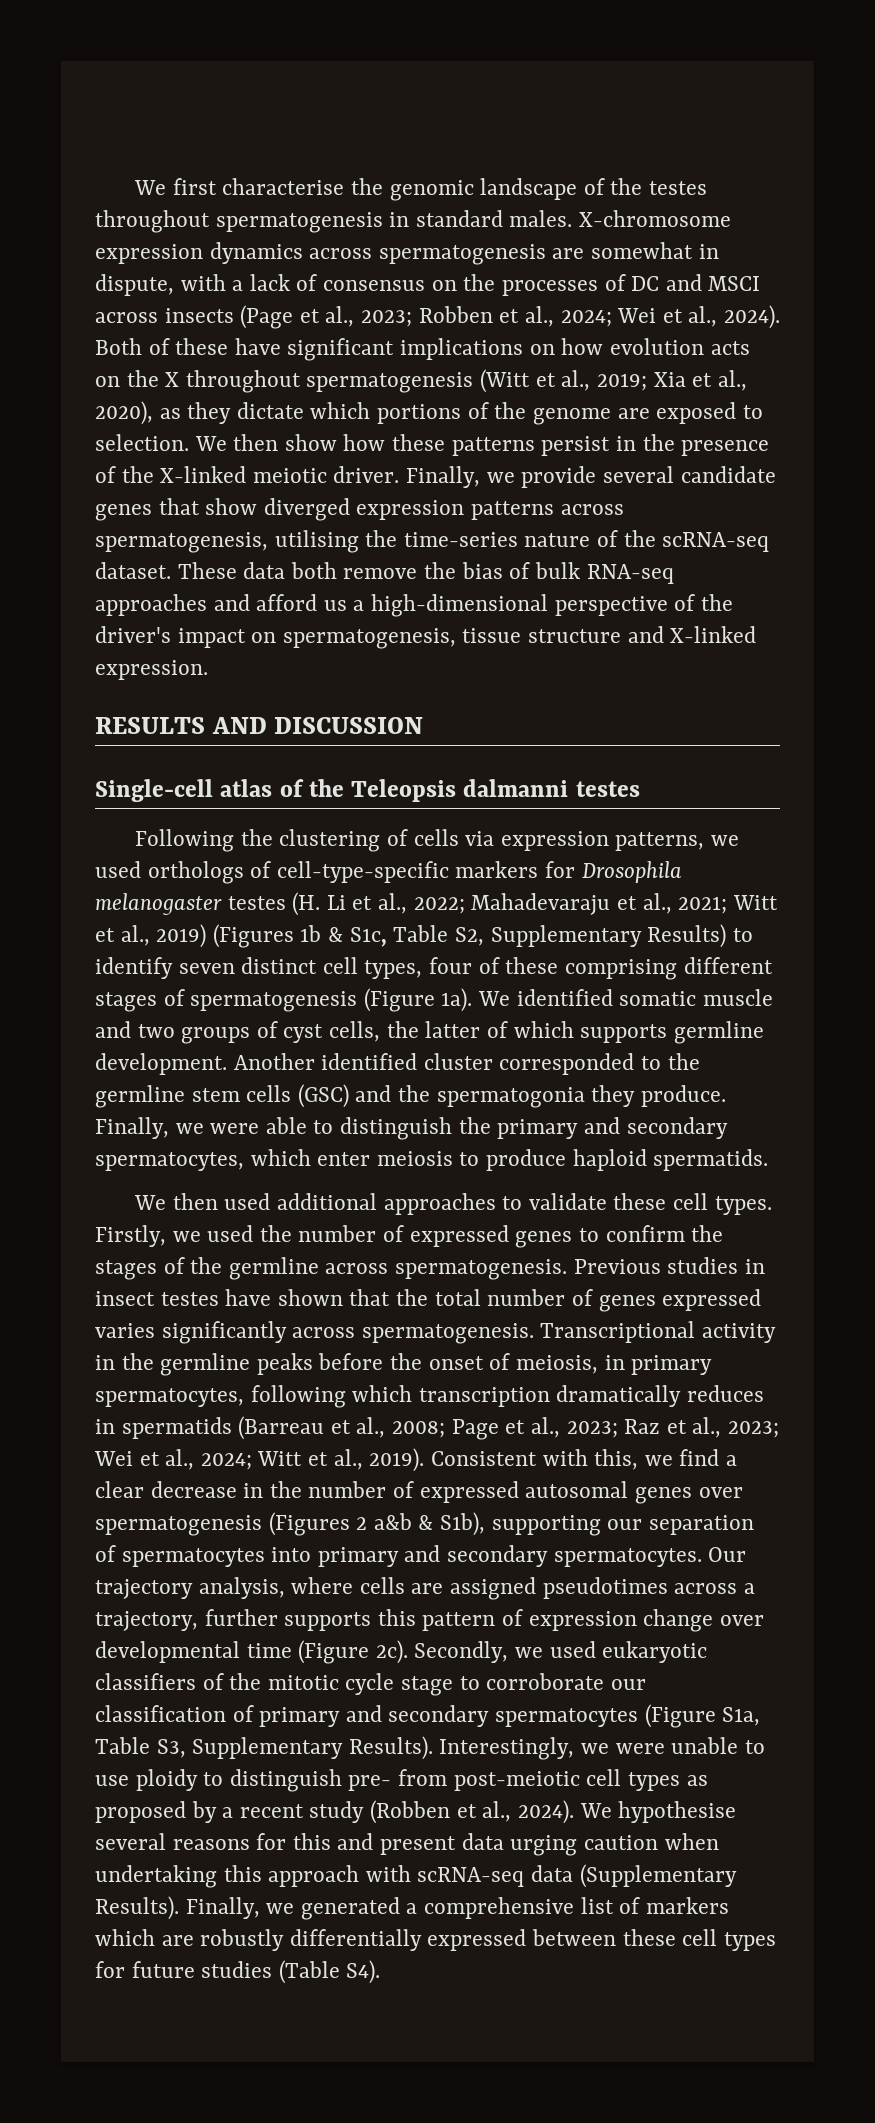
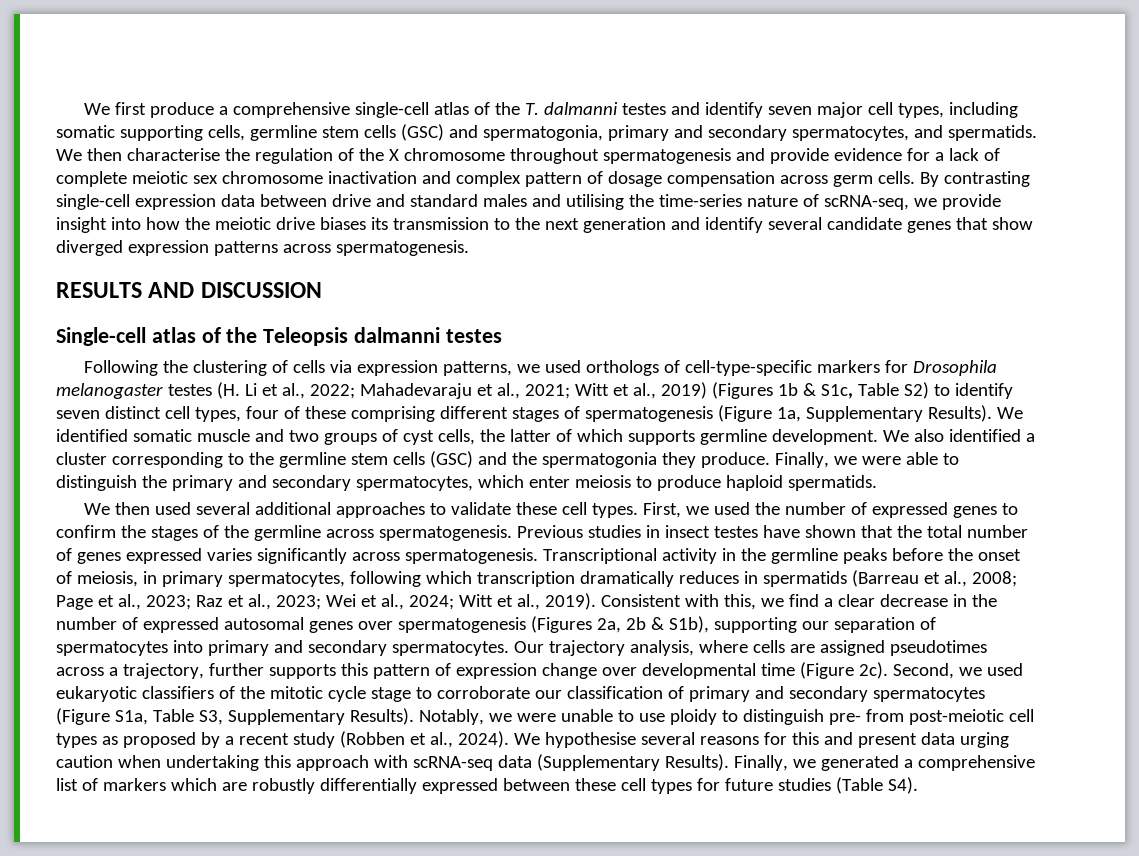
[222,178,707,201] [95,210,732,233] [95,242,719,265] [95,274,761,296] [95,305,780,329] [95,338,750,361] [95,369,747,393] [95,401,763,425] [95,434,770,456] [95,466,597,488] characterise the genomic landscape of the testes throughout spermatogenesis in standard males. X-chromosome expression dynamics across spermatogenesis are somewhat in dispute, with a lack of consensus on the processes of DC and MSCI across insects (Page et al., 2023; Robben et al., 2024; Wei et al., 2024). Both of these have significant implications on how evolution acts on the X throughout spermatogenesis (Witt et al., 2019; Xia et al., 2020), as they dictate which portions of the genome are exposed to selection. We then show how these patterns persist in the presence of the X-linked meiotic driver. Finally, we provide -> [149,102,1018,118] [56,124,1037,141] [56,148,1000,164] [56,171,1030,187] [56,194,1001,210] [56,217,763,233] produce a comprehensive single-cell atlas of the T. dalmanni testes and identify seven major cell types, including somatic supporting cells, germline stem cells (GSC) and spermatogonia, primary and secondary spermatocytes, and spermatids. We then characterise the regulation of the X chromosome throughout spermatogenesis and provide evidence for a lack of complete meiotic sex chromosome inactivation and complex pattern of dosage compensation across germ cells. By contrasting single-cell expression data between drive and standard males and utilising the time-series nature of scRNA-seq, we provide insight into how the meiotic drive biases its transmission to the next generation and identify
[95,530,770,553] [95,562,674,584] [95,594,733,617] [95,626,757,649] [95,660,208,680] spermatogenesis, utilising the time-series nature of the scRNA-seq dataset. These data both remove the bias of bulk RNA-seq approaches and afford us a high-dimensional perspective of the driver's impact on spermatogenesis, tissue structure and X-linked expression. -> [335,240,469,256] spermatogenesis.
[454,924,727,948] S2, Supplementary Results) -> [903,382,929,399] S2)
[441,988,473,1012] 1a). -> [776,405,992,422] 1a, Supplementary Results).
[233,1053,635,1075] Another identified cluster corresponded -> [882,429,1035,442] [56,452,223,468] We also identified a cluster corresponding
(271, 1201) none -> [195,502,250,515] several
[95,1225,166,1247] Firstly, -> [642,502,681,518] First,
[356,1513,412,1530] 2 a&b -> [596,617,646,633] 2a, 2b
[414,1641,509,1663] Secondly, -> [892,663,954,679] Second,
[439,1737,575,1760] Interestingly, -> [418,709,484,725] Notably,

